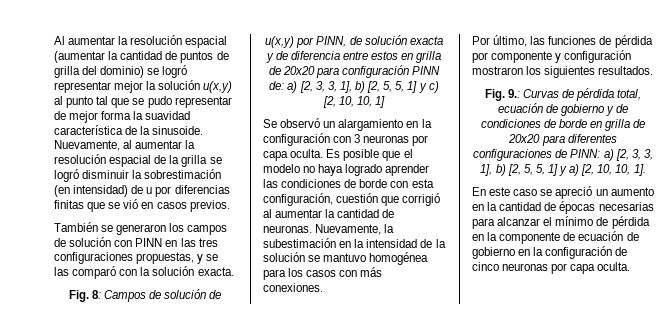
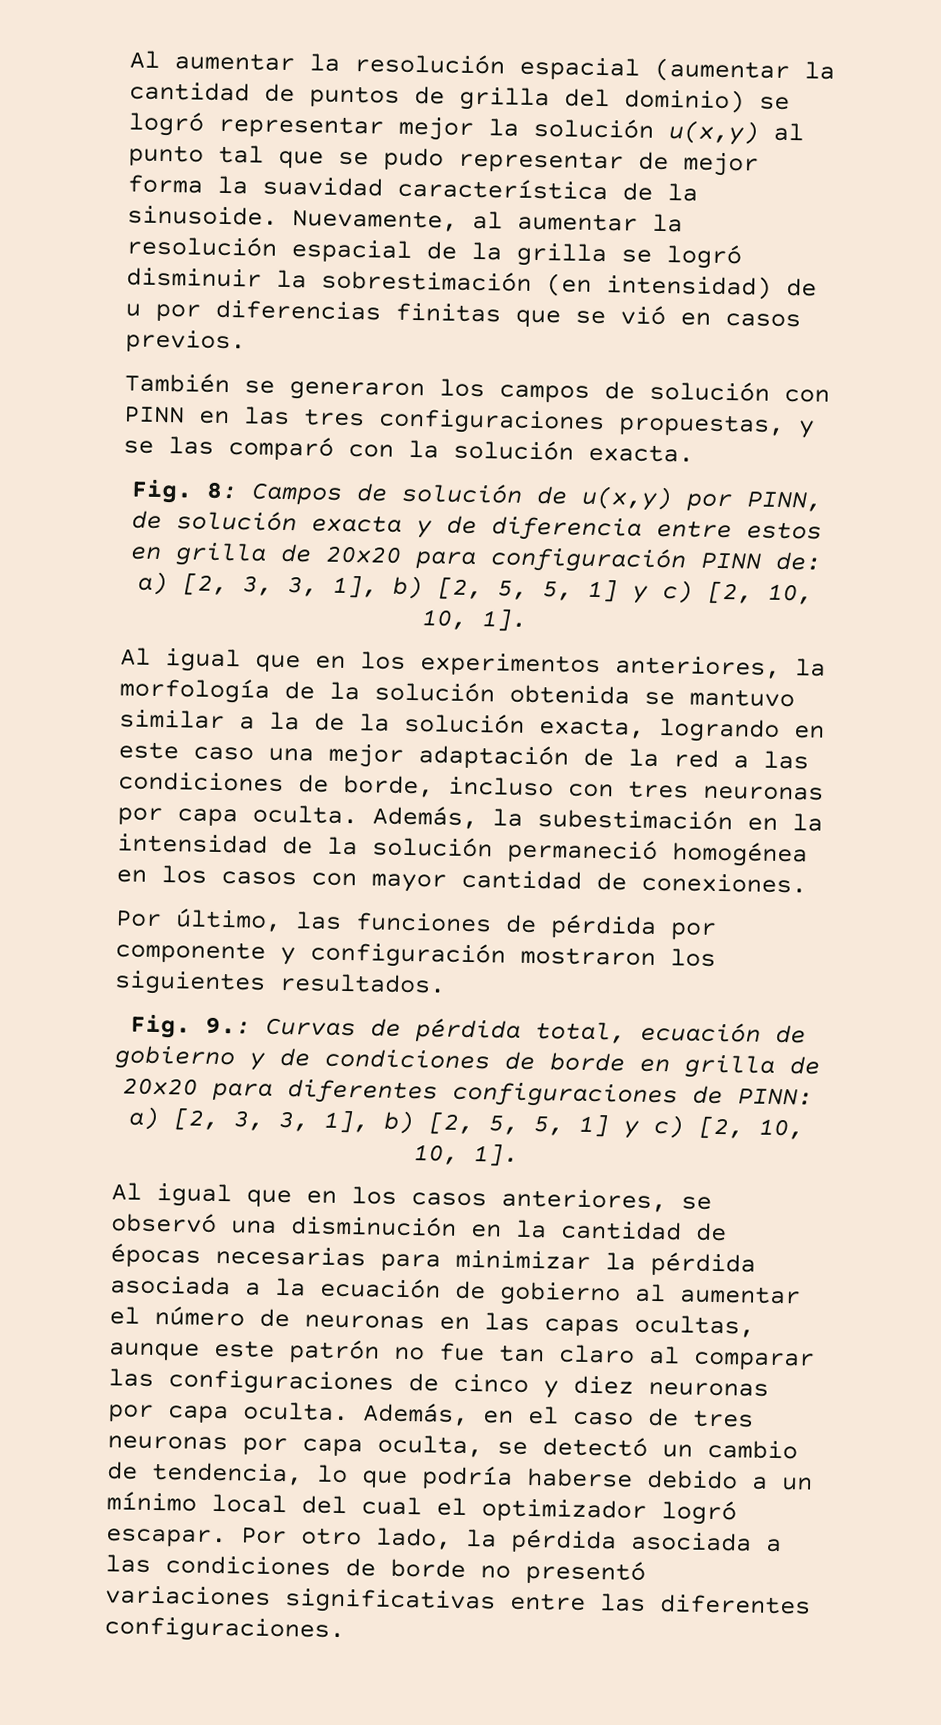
[375,96,386,108] [263,118,432,131] [263,133,429,146] [263,149,413,161] [263,164,430,176] [263,179,434,188] [263,193,441,206] [263,209,395,218] [263,224,382,235] 1] // Se observó un alargamiento en la configuración con 3 neuronas por capa oculta. Es posible que el modelo no haya logrado aprender las condiciones de borde con esta configuración, cuestión que corrigió al aumentar la cantidad de neuronas. Nuevamente, -> [481,608,528,632] [120,647,826,679] [119,677,795,708] [119,709,825,743] [118,741,809,770] [118,771,824,801] [117,804,478,830] 1]. // Al igual que en los experimentos anteriores, la morfología de la solución obtenida se mantuvo similar a la de la solución exacta, logrando en este caso una mejor adaptación de la red a las condiciones de borde, incluso con tres neuronas por capa oculta. Además,
[308,252,429,265] [263,267,383,280] se mantuvo homogénea para los casos con más -> [507,838,808,868] [116,865,627,893] permaneció homogénea en los casos con mayor cantidad de
[569,164,646,176] [472,186,654,199] a) [2, 10, 10, 1]. // En este caso se apreció un aumento -> [653,1114,804,1140] [413,1143,519,1167] [111,1182,712,1213] [111,1212,457,1237] c) [2, 10, 10, 1]. // Al igual que en los casos anteriores, se observó una disminución
[497,216,650,229] [472,231,639,244] [472,246,628,259] [472,262,631,274] alcanzar el mínimo de pérdida en la componente de ecuación de gobierno en la configuración de cinco neuronas por capa oculta. -> [455,1249,756,1277] [110,1275,801,1307] [109,1305,755,1338] [108,1339,815,1371] [108,1368,769,1399] [107,1401,754,1428] [107,1434,798,1460] [107,1461,813,1491] [106,1491,737,1526] [105,1527,782,1554] [105,1554,646,1585] [105,1585,811,1615] [104,1616,345,1644] minimizar la pérdida asociada a la ecuación de gobierno al aumentar el número de neuronas en las capas ocultas, aunque este patrón no fue tan claro al comparar las configuraciones de cinco y diez neuronas por capa oculta. Además, en el caso de tres neuronas por capa oculta, se detectó un cambio de tendencia, lo que podría haberse debido a un mínimo local del cual el optimizador logró escapar. Por otro lado, la pérdida asociada a las condiciones de borde no presentó variaciones significativas entre las diferentes configuraciones.

